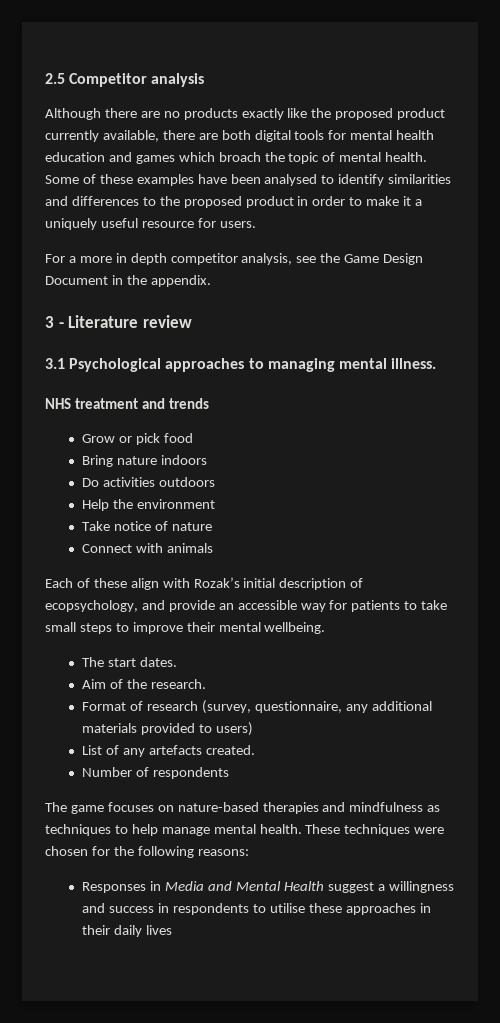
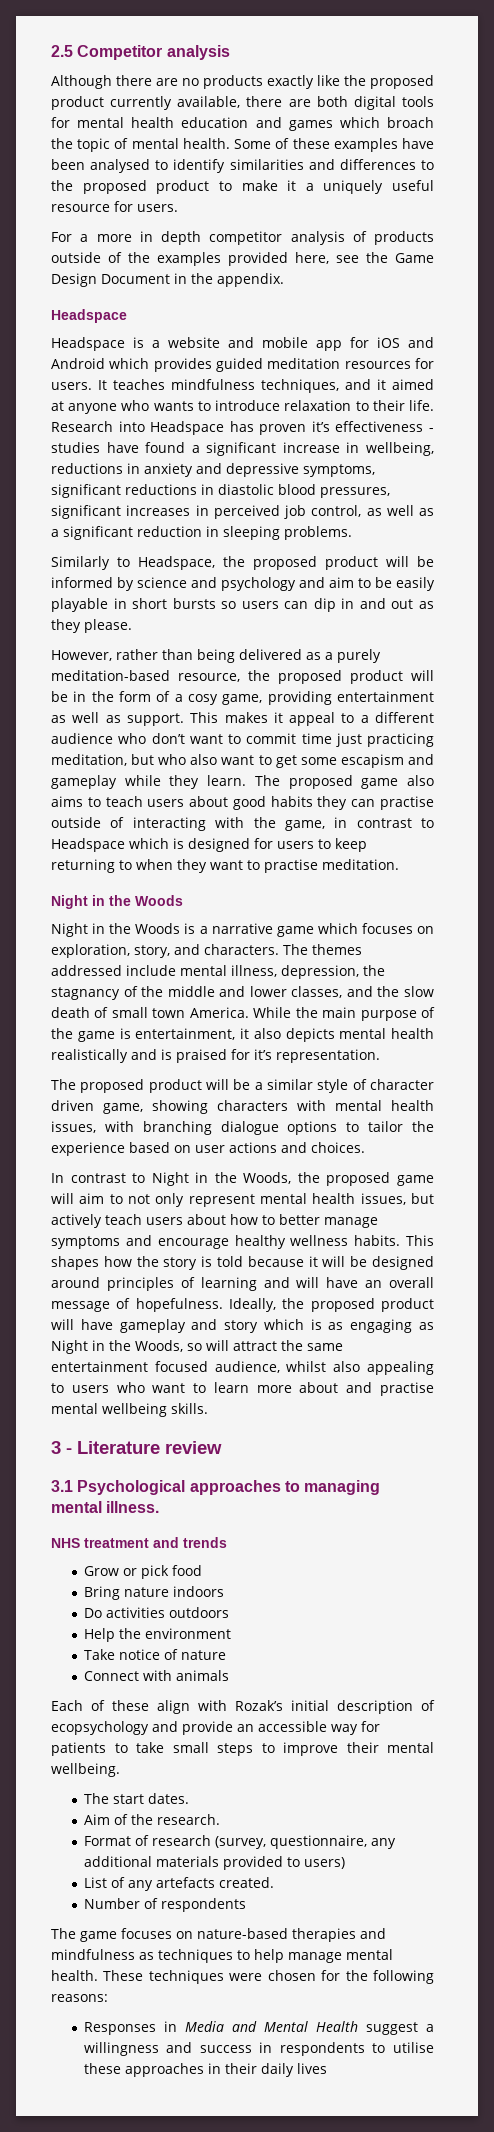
[297,196,346,206] in order -> (210, 187) none
[241,253,293,265] analysis, -> [290,231,434,245] [51,252,329,266] analysis of products outside of the examples provided here,
(211, 281) none -> [51,309,127,323] [51,337,434,351] [51,358,434,372] [51,379,434,393] [51,400,435,414] [51,421,434,435] [51,442,434,456] [51,463,375,477] [51,484,390,498] [51,505,434,519] [51,526,352,540] [51,556,434,570] [51,577,435,591] [51,598,435,612] [51,619,132,633] [51,649,381,663] [51,670,434,684] [51,691,434,705] [51,712,435,726] [51,733,434,747] [51,754,434,768] [51,775,435,789] [51,796,434,810] [51,817,434,831] [51,838,367,852] [51,859,399,873] [51,895,183,909] [51,923,435,937] [51,944,362,958] [51,965,385,979] [51,986,434,1000] [51,1007,436,1021] [51,1028,434,1042] [51,1049,380,1063] [51,1079,434,1093] [51,1100,434,1114] [51,1121,434,1135] [51,1142,365,1156] [51,1172,434,1186] [51,1193,434,1207] [51,1214,378,1228] [51,1235,434,1249] [51,1256,435,1270] [51,1277,434,1291] [51,1298,434,1312] [51,1319,434,1333] [51,1340,343,1354] [51,1361,435,1375] [51,1382,434,1396] [51,1403,208,1417] // Headspace // Headspace is a website and mobile app for iOS and Android which provides guided meditation resources for users. It teaches mindfulness techniques, and it aimed at anyone who wants to introduce relaxation to their life. Research into Headspace has proven it’s effectiveness - studies have found a significant increase in wellbeing, reductions in anxiety and depressive symptoms, significant reductions in diastolic blood pressures, significant increases in perceived job control, as well as a significant reduction in sleeping problems. // Similarly to Headspace, the proposed product will be informed by science and psychology and aim to be easily playable in short bursts so users can dip in and out as they please. // However, rather than being delivered as a purely meditation-based resource, the proposed product will be in the form of a cosy game, providing entertainment as well as support. This makes it appeal to a different audience who don’t want to commit time just practicing meditation, but who also want to get some escapism and gameplay while they learn. The proposed game also aims to teach users about good habits they can practise outside of interacting with the game, in contrast to Headspace which is designed for users to keep returning to when they want to practise meditation. // Night in the Woods // Night in the Woods is a narrative game which focuses on exploration, story, and characters. The themes addressed include mental illness, depression, the stagnancy of the middle and lower classes, and the slow death of small town America. While the main purpose of the game is entertainment, it also depicts mental health realistically and is praised for it’s representation. // The proposed product will be a similar style of character driven game, showing characters with mental health issues, with branching dialogue options to tailor the experience based on user actions and choices. // In contrast to Night in the Woods, the proposed game will aim to not only represent mental health issues, but actively teach users about how to better manage symptoms and encourage healthy wellness habits. This shapes how the story is told because it will be designed around principles of learning and will have an overall message of hopefulness. Ideally, the proposed product will have gameplay and story which is as engaging as Night in the Woods, so will attract the same entertainment focused audience, whilst also appealing to users who want to learn more about and practise mental wellbeing skills.
[45,600,138,612] ecopsychology, -> [51,1721,149,1735] ecopsychology

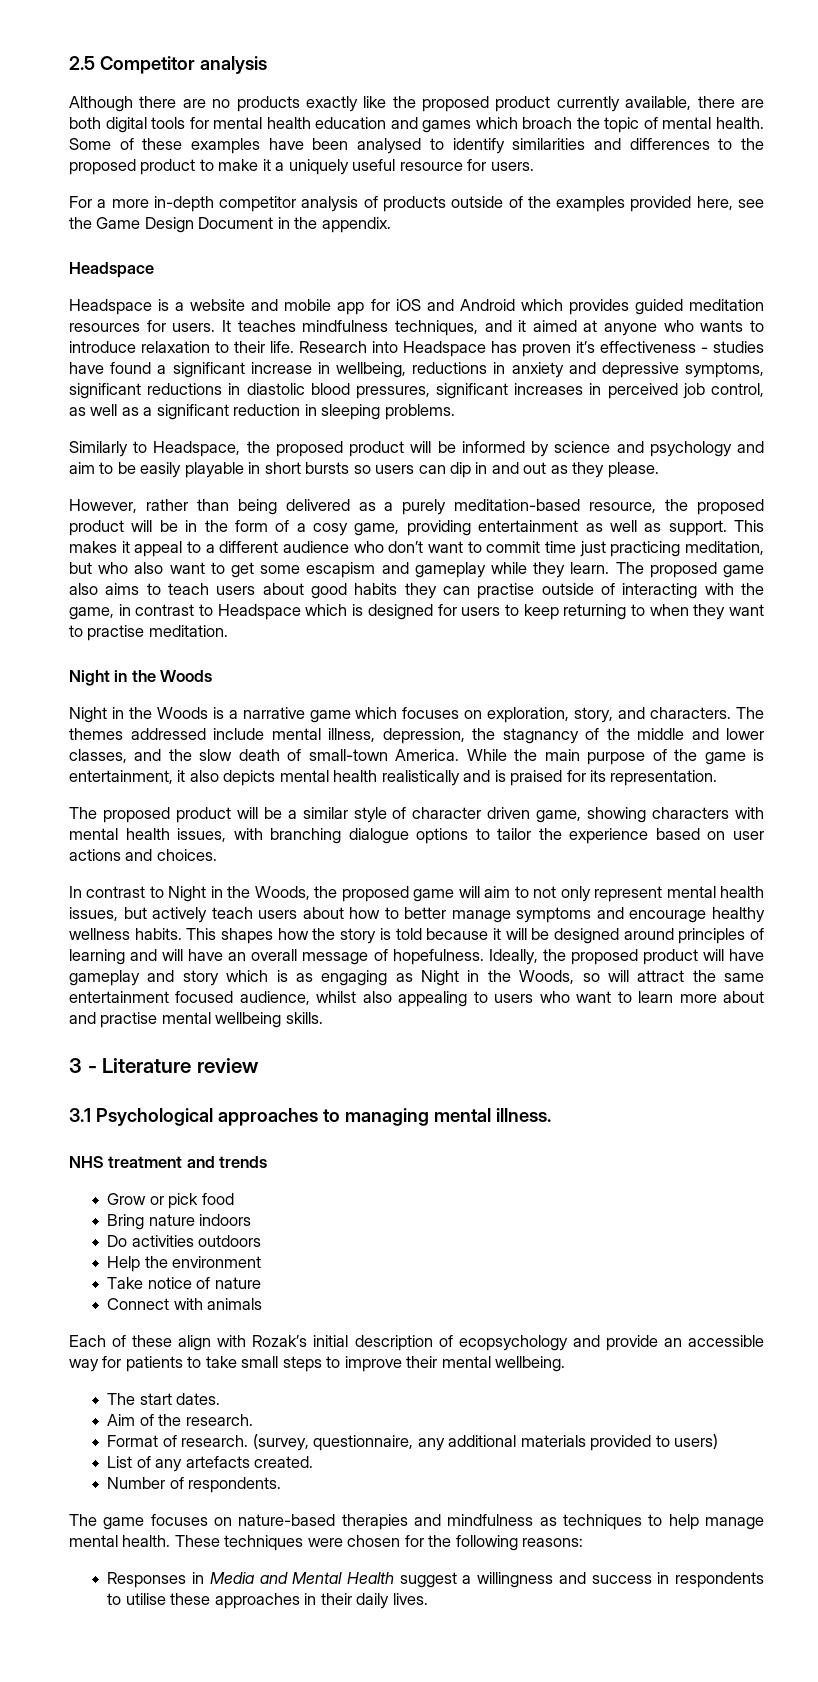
[139,231,201,245] in depth -> [153,196,214,212] in-depth
[111,1007,186,1018] small town -> [308,749,388,761] small-town
[254,1049,272,1060] it’s -> [590,770,607,782] its
[151,1835,211,1846] research -> [181,1435,249,1447] research.
[160,1898,246,1912] respondents -> [188,1477,282,1493] respondents.
[296,2063,327,2074] lives -> [392,1593,428,1605] lives.

